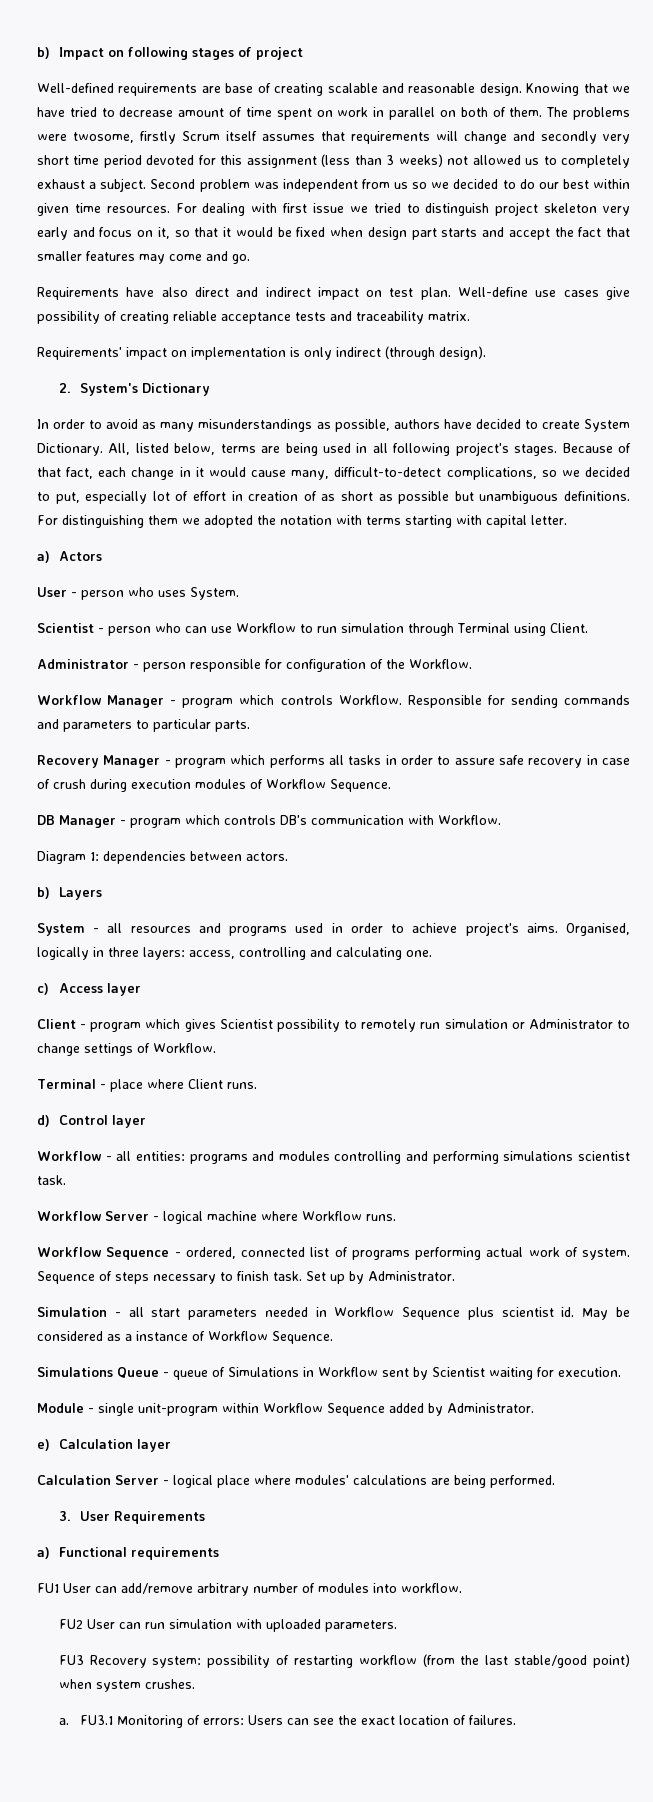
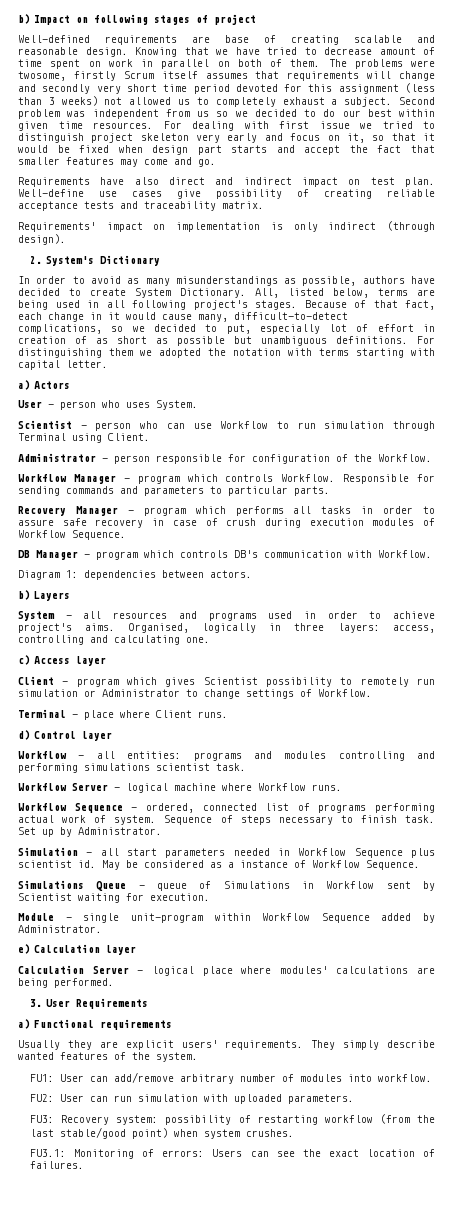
[37,1583,59,1593] FU1 -> [18,1040,435,1050] [18,1052,198,1062] [30,1074,55,1082] Usually they are explicit users' requirements. They simply describe wanted features of the system. // FU1:
[58,1619,83,1629] FU2 -> [30,1094,55,1102] FU2:
[58,1655,84,1665] FU3 -> [30,1115,55,1123] FU3:
[58,1715,114,1725] a. FU3.1 -> [30,1149,67,1157] FU3.1:

